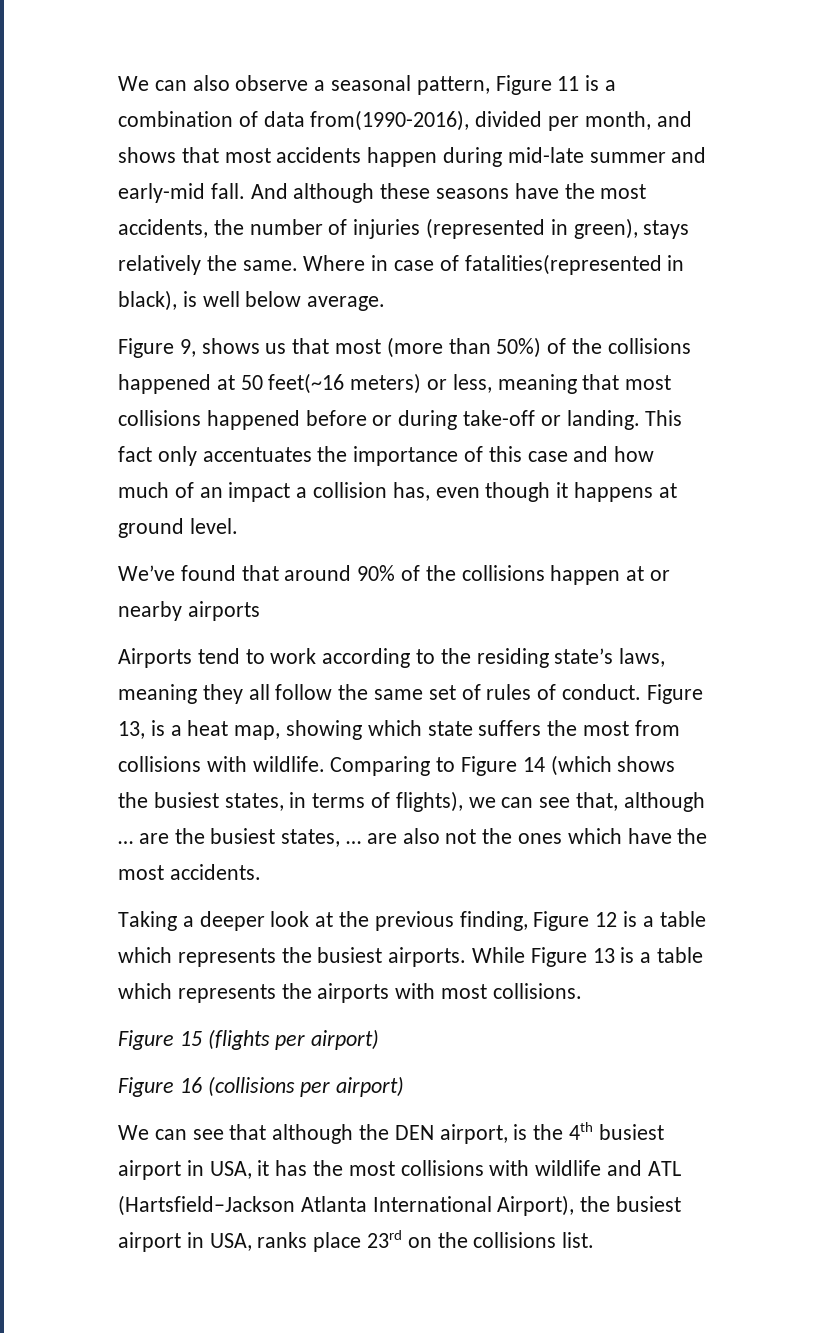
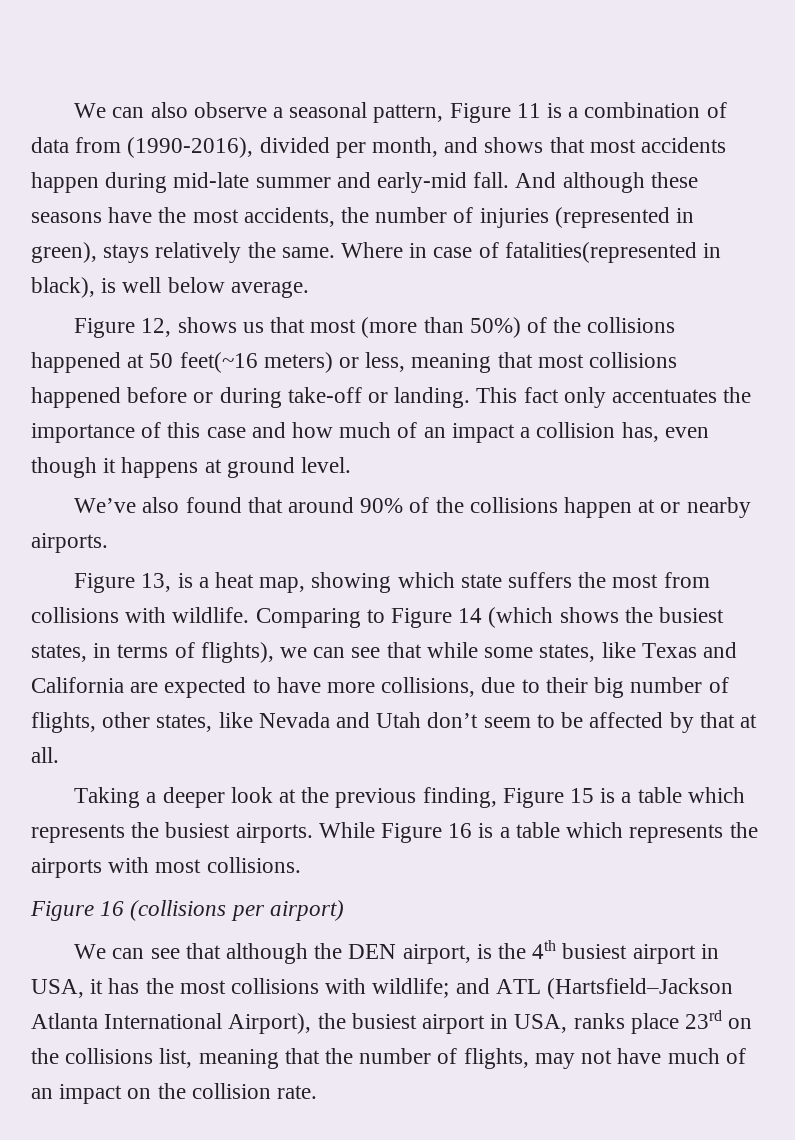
[310,110,470,131] from(1990-2016), -> [75,137,254,158] from (1990-2016),
[179,339,196,357] 9, -> [141,318,172,337] 12,
(175, 573) none -> [142,497,180,513] also
[187,601,260,621] [118,648,666,668] [118,684,642,704] airports // Airports tend to work according to the residing state’s laws, meaning they all follow the same set of rules of conduct. -> [31,533,108,553] airports. //
[576,792,705,812] [118,828,708,847] [118,864,261,880] that, although … are the busiest states, … are also not the ones which have the most accidents. -> [386,642,737,662] [31,677,729,698] [31,712,757,733] [31,747,59,763] that while some states, like Texas and California are expected to have more collisions, due to their big number of flights, other states, like Nevada and Utah don’t seem to be affected by that at all.
[595,912,618,927] 12 -> [569,788,594,803] 15
[592,948,615,963] 13 -> [448,823,473,838] 16
[118,1029,380,1050] // Figure 15 (flights per airport) -> (301, 865) none
[535,1160,602,1176] wildlife -> [372,978,450,998] wildlife;
[562,1232,595,1248] list. -> [159,1048,746,1069] [31,1083,318,1104] list, meaning that the number of flights, may not have much of an impact on the collision rate.

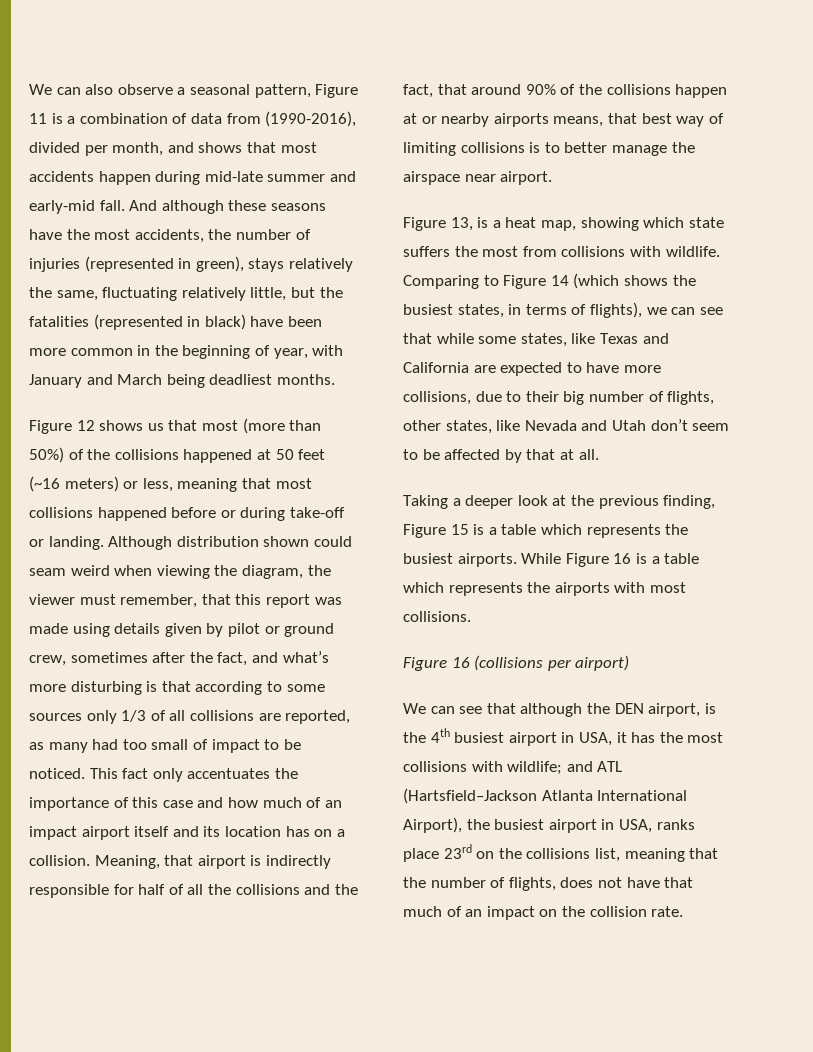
[281,242,722,263] [31,277,309,298] [74,318,172,338] same. Where in case of fatalities(represented in black), is well below average. // Figure 12, -> [56,287,343,301] [29,314,322,330] [29,345,344,359] [29,374,335,388] [29,420,95,434] same, fluctuating relatively little, but the fatalities (represented in black) have been more common in the beginning of year, with January and March being deadliest months. // Figure 12
[179,352,258,373] feet(~16 -> [298,449,326,460] [29,476,60,492] feet (~16
(471, 397) none -> [108,536,352,550] [29,565,331,579] [29,594,342,608] [29,623,335,637] [29,651,329,666] [29,681,325,695] [29,710,351,724] [29,739,301,753] [29,768,85,779] Although distribution shown could seam weird when viewing the diagram, the viewer must remember, that this report was made using details given by pilot or ground crew, sometimes after the fact, and what’s more disturbing is that according to some sources only 1/3 of all collisions are reported, as many had too small of impact to be noticed.
[520,422,709,442] [31,457,352,478] [74,497,242,513] a collision has, even though it happens at ground level. // We’ve also found -> [81,826,345,840] [29,855,331,869] [29,884,358,898] [403,84,433,98] airport itself and its location has on a collision. Meaning, that airport is indirectly responsible for half of all the collisions and the fact,
[31,533,108,553] airports. -> [493,113,724,127] [403,142,695,156] [403,171,553,185] airports means, that best way of limiting collisions is to better manage the airspace near airport.
[534,1053,575,1069] may -> [560,877,594,888] does
(662, 1056) none -> [664,877,694,888] that

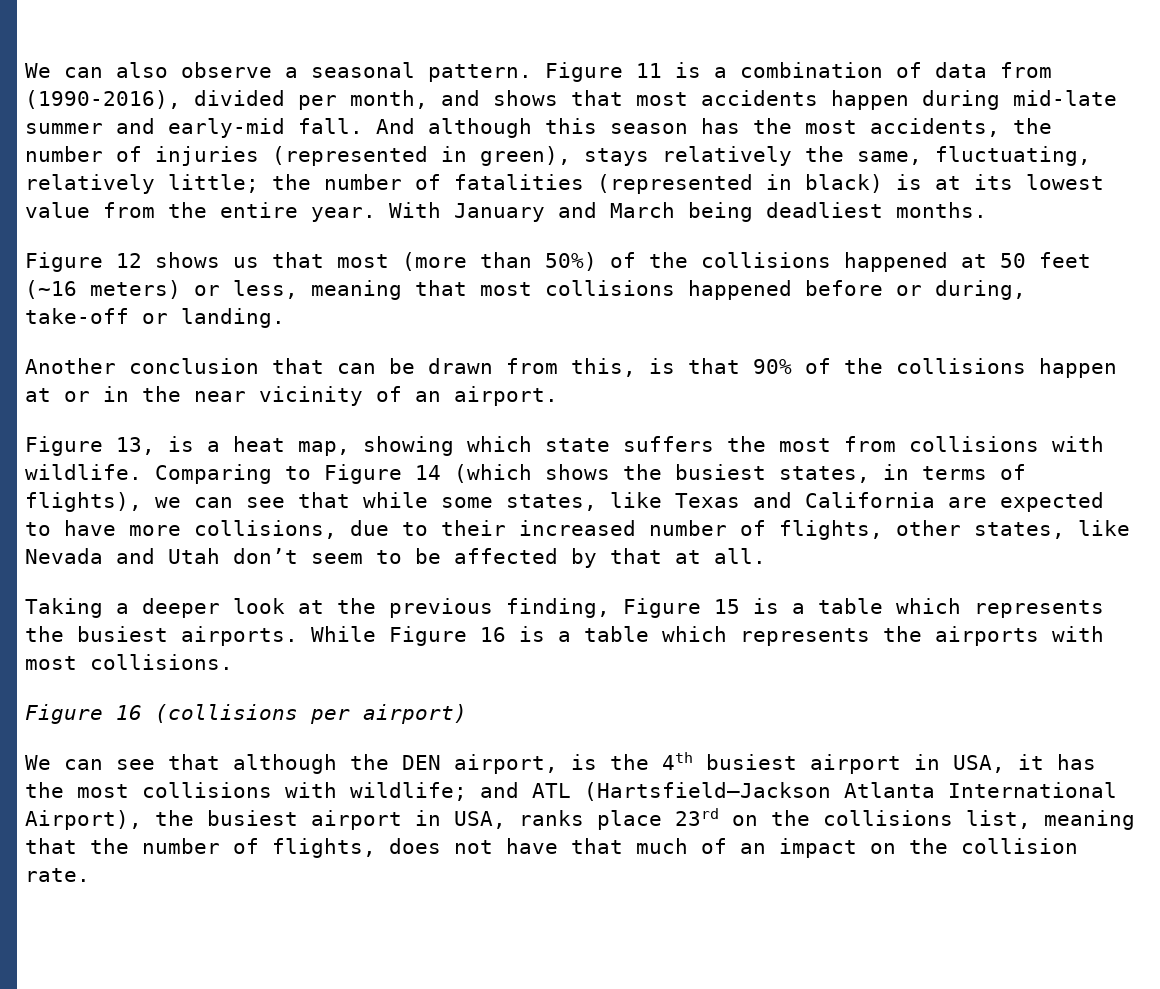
[254,84,311,98] pattern, -> [428,64,532,82] pattern.
[228,200,326,211] [29,229,62,240] these seasons have -> [545,118,740,134] this season has
[102,287,343,301] [29,314,322,330] [29,345,344,359] fluctuating relatively little, but the fatalities (represented in black) have been more common in the beginning of year, with -> [935,146,1091,166] [25,174,1104,194] [25,202,441,222] fluctuating, relatively little; the number of fatalities (represented in black) is at its lowest value from the entire year. With
[240,507,286,521] during -> [935,280,1026,300] during,
[108,536,352,550] [29,565,331,579] [29,594,342,608] [29,623,335,637] [29,651,329,666] [29,681,325,695] [29,710,351,724] [29,739,301,753] [29,768,298,782] [29,797,342,811] [29,826,345,840] [29,855,331,869] [29,884,358,898] [403,84,522,98] Although distribution shown could seam weird when viewing the diagram, the viewer must remember, that this report was made using details given by pilot or ground crew, sometimes after the fact, and what’s more disturbing is that according to some sources only 1/3 of all collisions are reported, as many had too small of impact to be noticed. This fact only accentuates the importance of this case and how much of an impact airport itself and its location has on a collision. Meaning, that airport is indirectly responsible for half of all the collisions and the fact, that around -> [25,358,740,377] // Another conclusion that can be drawn from this, is that
[441,113,724,127] [403,142,695,156] [403,171,496,185] nearby airports means, that best way of limiting collisions is to better manage the airspace near -> [103,386,441,406] in the near vicinity of an
[563,391,585,405] big -> [519,520,636,536] increased

